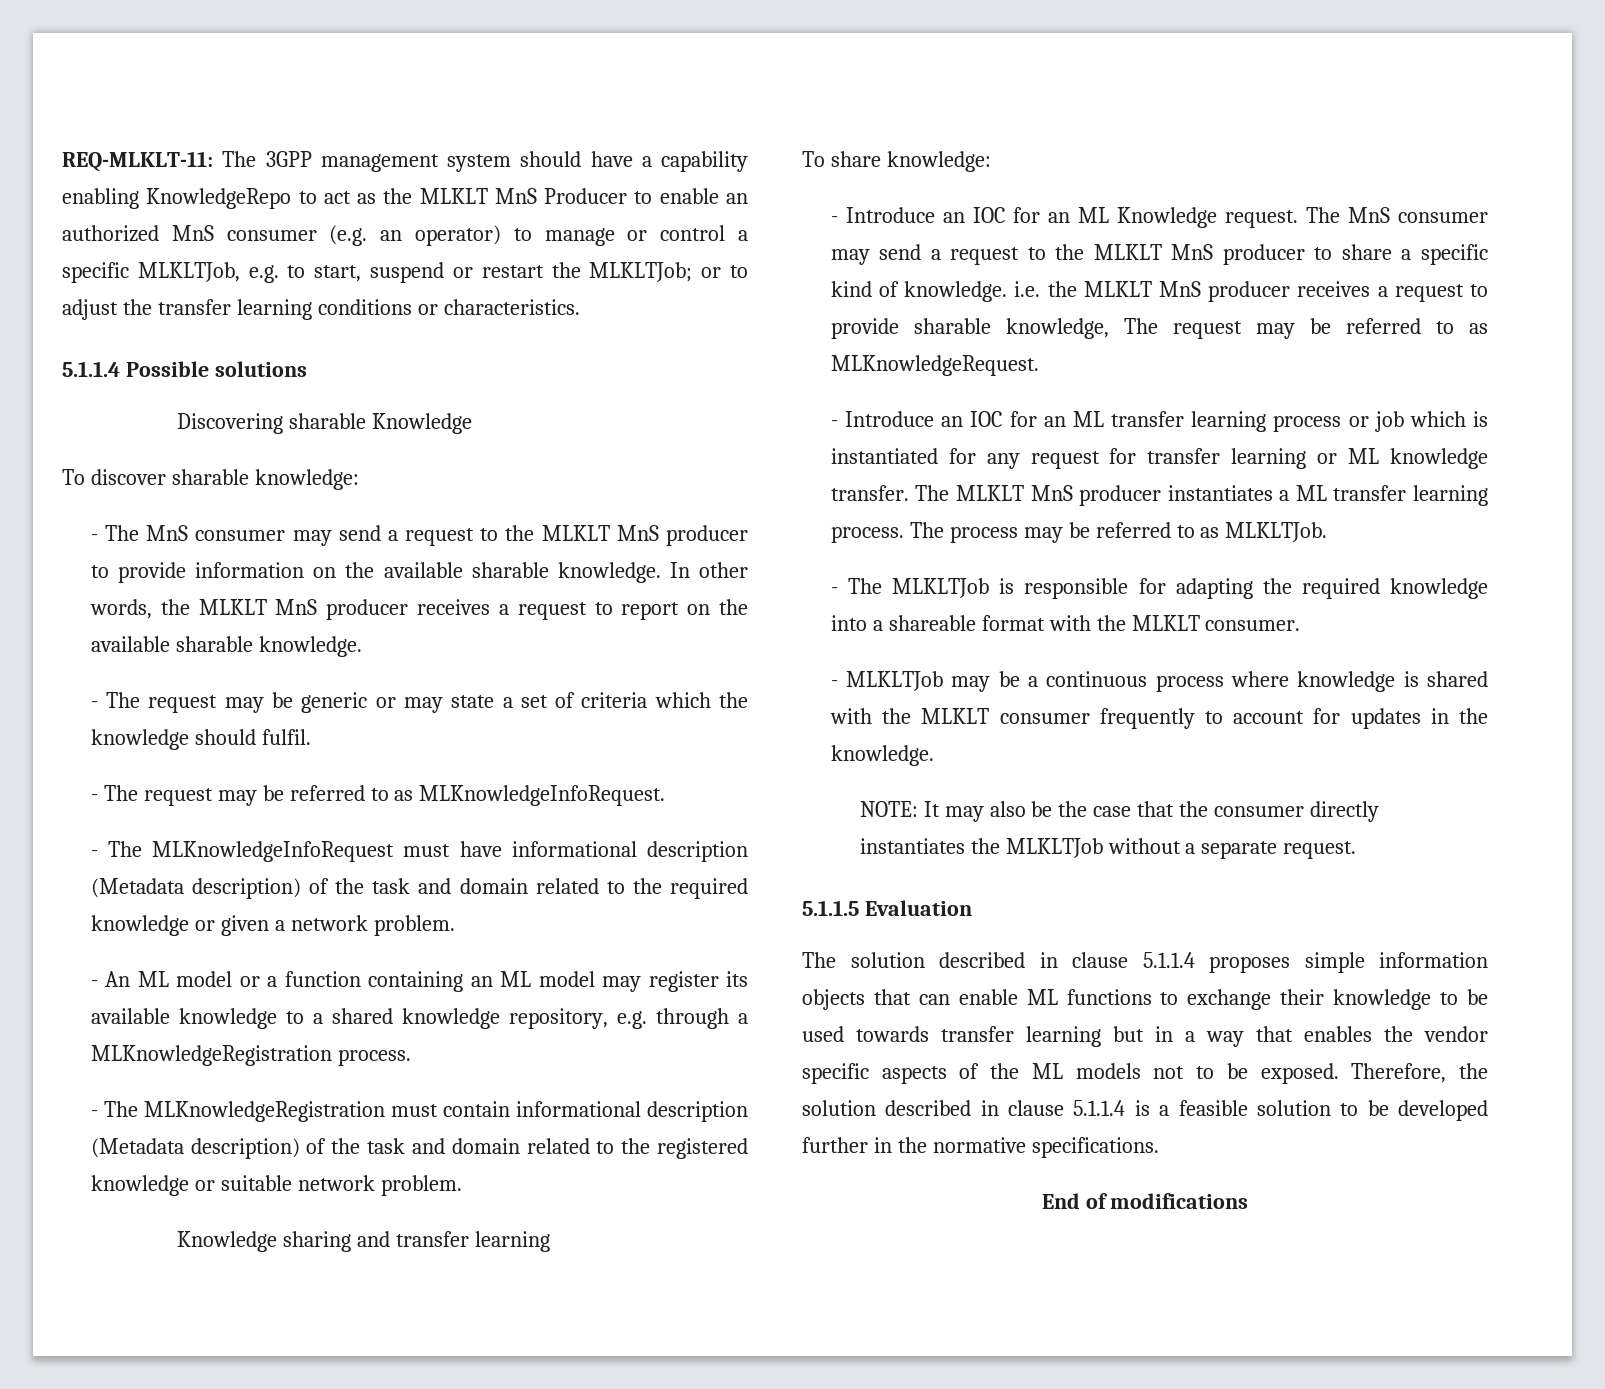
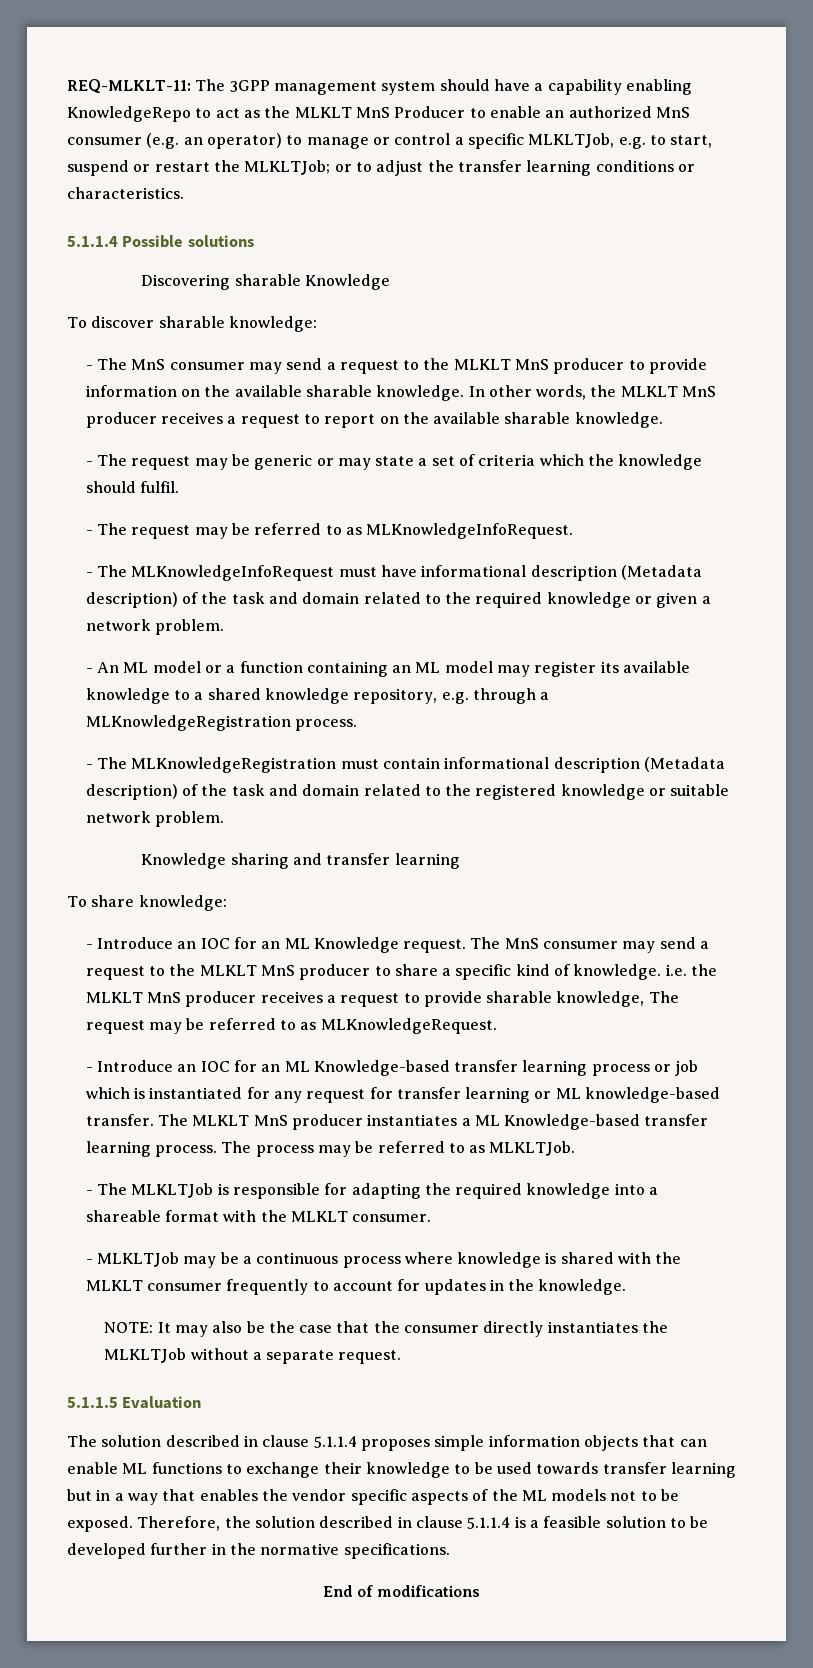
(1104, 419) none -> [313,1060,450,1076] Knowledge-based
[1390,448,1488,469] knowledge -> [585,1087,721,1103] knowledge-based
(1327, 493) none -> [504,1114,641,1130] Knowledge-based

